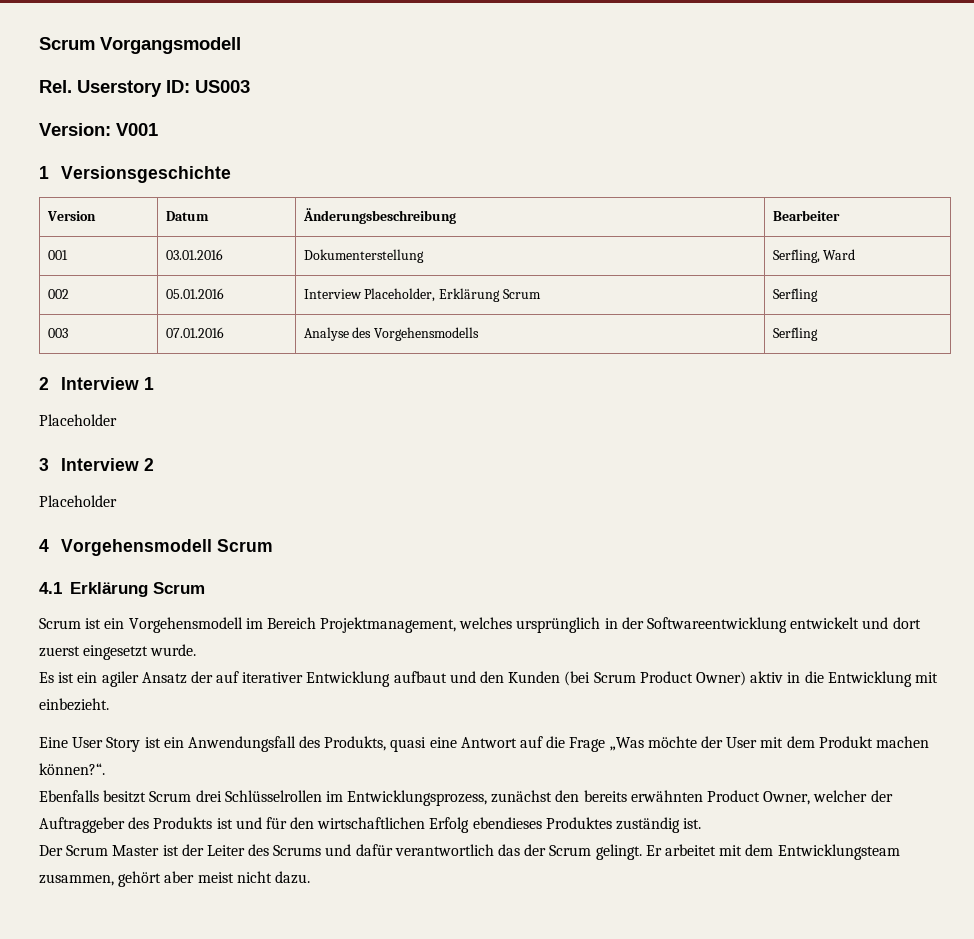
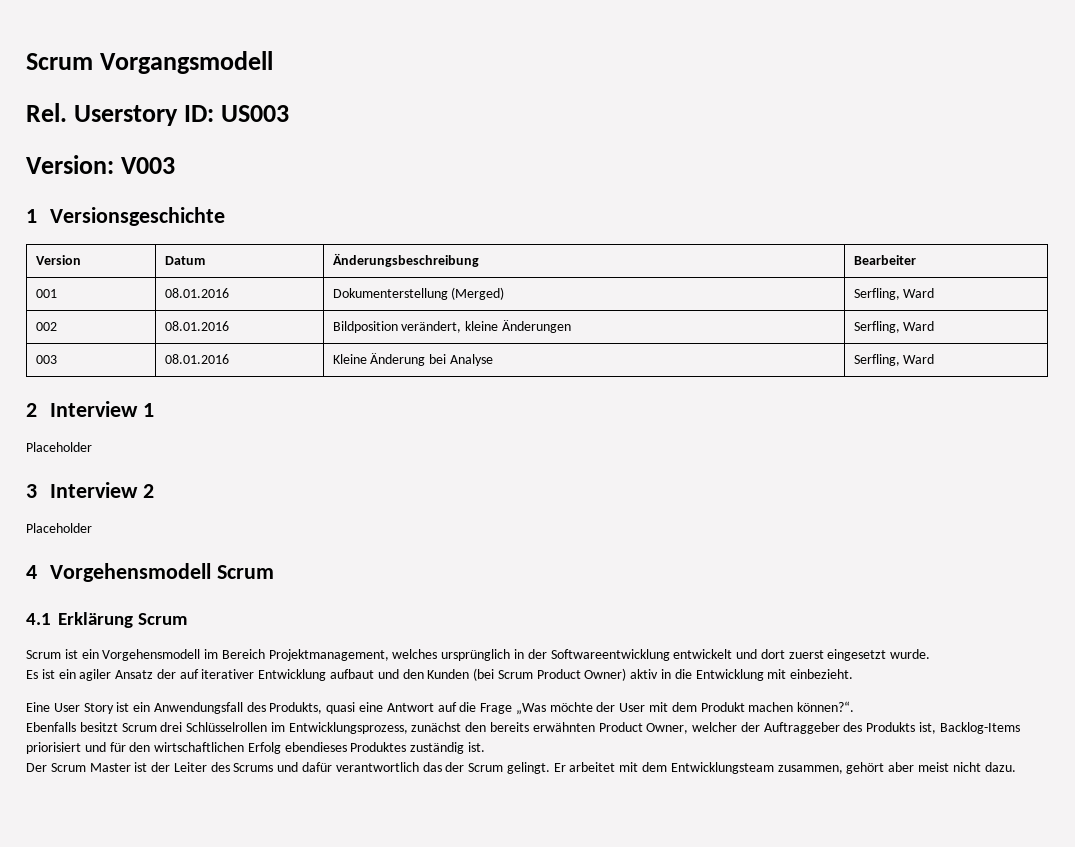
[116,123,158,136] V001 -> [120,157,175,174] V003
[165,249,223,260] 03.01.2016 -> [164,288,229,298] 08.01.2016
(424, 256) none -> [451,287,505,300] (Merged)
[165,288,224,299] [303,288,541,302] [772,288,818,302] [47,328,68,338] [165,327,224,338] [303,327,480,341] [772,327,818,341] 05.01.2016 | Interview Placeholder, Erklärung Scrum | Serfling // 003 | 07.01.2016 | Analyse des Vorgehensmodells | Serfling -> [164,321,229,331] [332,320,571,333] [853,321,935,333] [35,355,57,364] [164,354,229,364] [332,353,493,366] [853,354,935,366] 08.01.2016 | Bildposition verändert, kleine Änderungen | Serfling, Ward // 003 | 08.01.2016 | Kleine Änderung bei Analyse | Serfling, Ward
[216,818,233,829] ist -> [919,722,1020,734] [26,742,81,754] ist, Backlog-Items priorisiert

